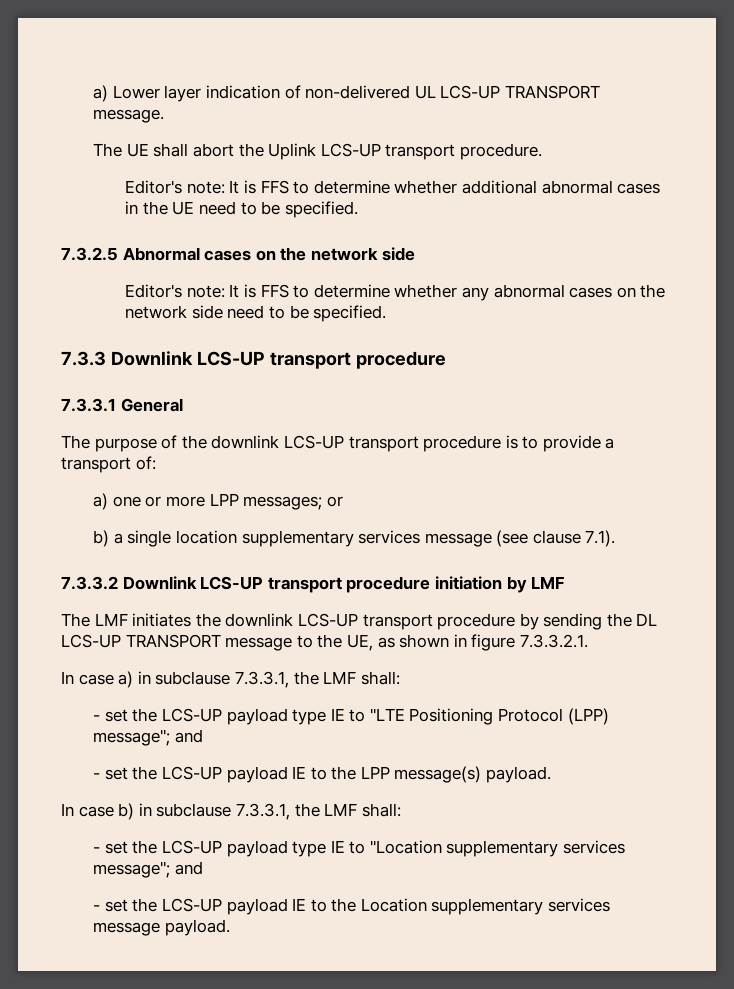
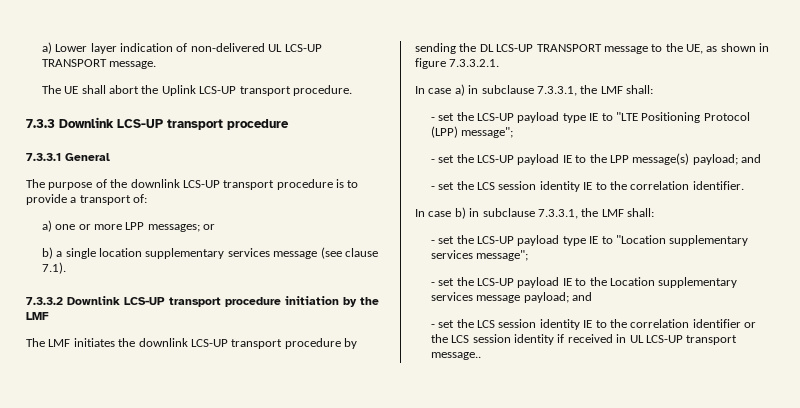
[125,180,661,194] [125,201,358,218] [61,247,415,261] [125,284,666,301] [125,305,387,322] // Editor's note: It is FFS to determine whether additional abnormal cases in the UE need to be specified. // 7.3.2.5 Abnormal cases on the network side // Editor's note: It is FFS to determine whether any abnormal cases on the network side need to be specified. -> (352, 90) none
(527, 584) none -> [360,297,379,305] the
[174,729,203,743] and -> (514, 132) none
[486,766,552,783] payload. -> [692,154,762,165] [430,181,744,192] payload; and // - set the LCS session identity IE to the correlation identifier.
[174,861,203,875] and -> (529, 255) none
[164,919,230,936] payload. -> [523,292,593,303] [430,319,757,330] [430,334,738,345] [430,352,481,360] payload; and // - set the LCS session identity IE to the correlation identifier or the LCS session identity if received in UL LCS-UP transport message..

